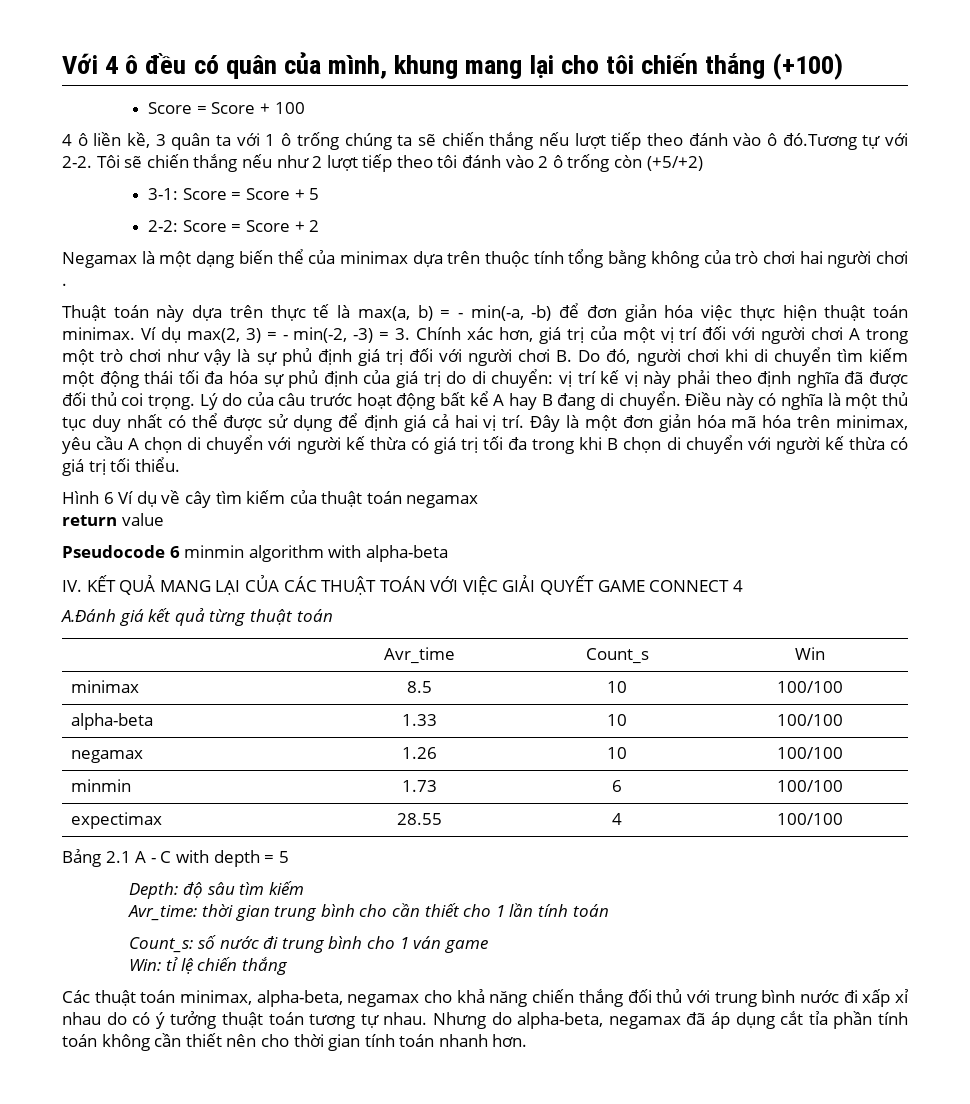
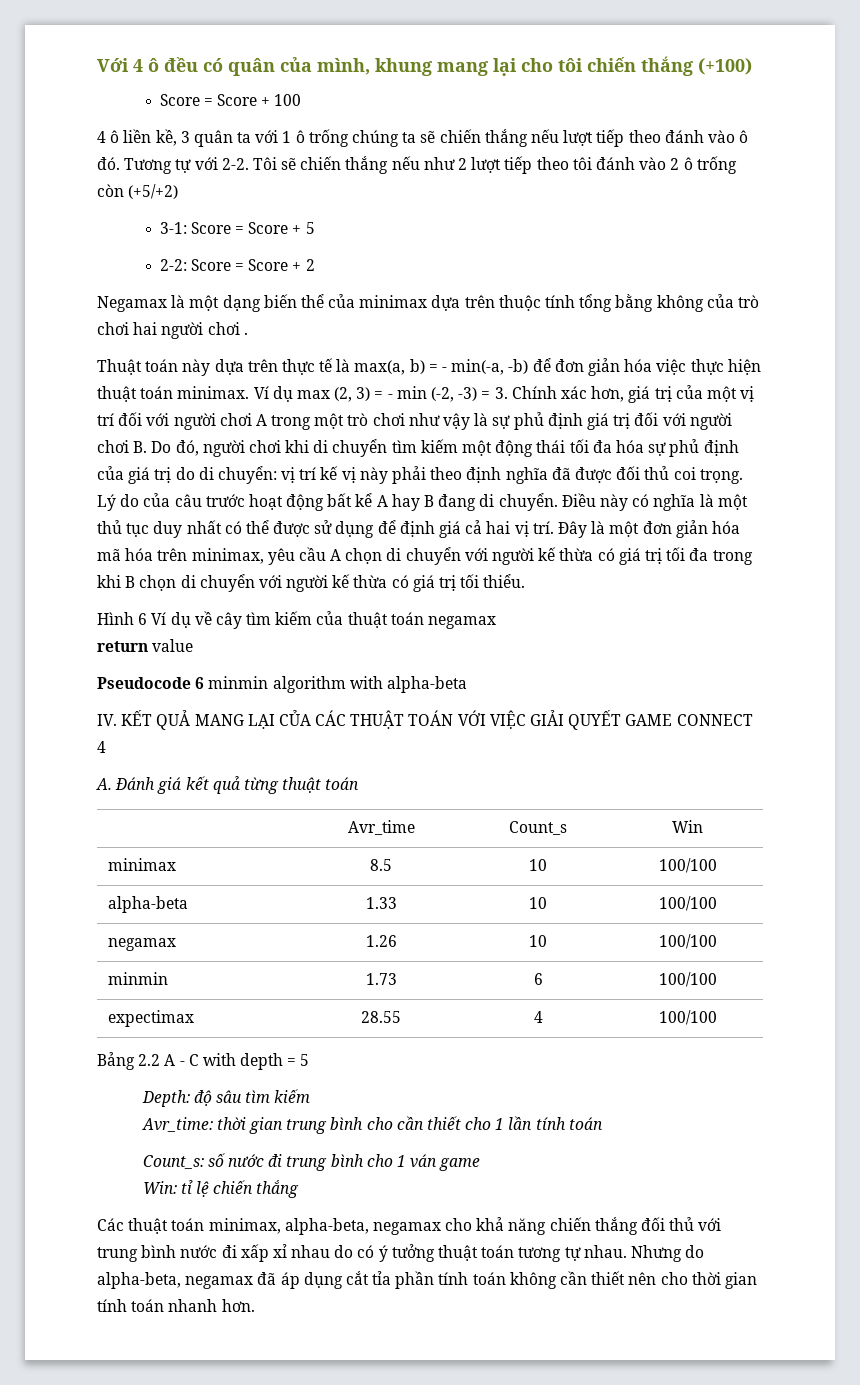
[782,133,857,150] đó.Tương -> [97,157,173,174] đó. Tương
[186,328,240,343] max(2, -> [296,387,353,402] max (2,
[293,327,348,343] min(-2, -> [396,386,455,402] min (-2,
[61,609,116,622] A.Đánh -> [96,777,156,790] A. Đánh
[105,851,131,863] 2.1 -> [138,1054,161,1066] 2.2

